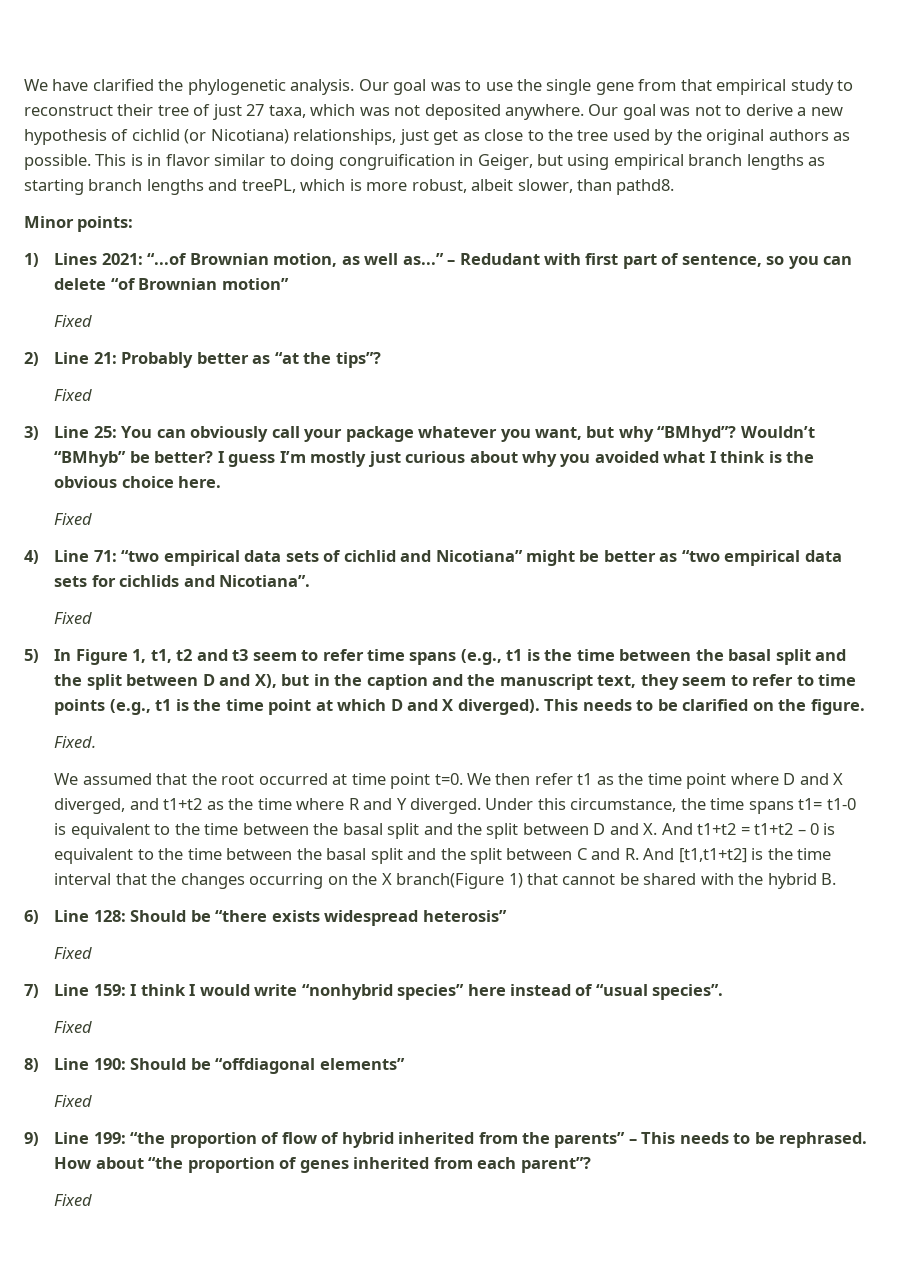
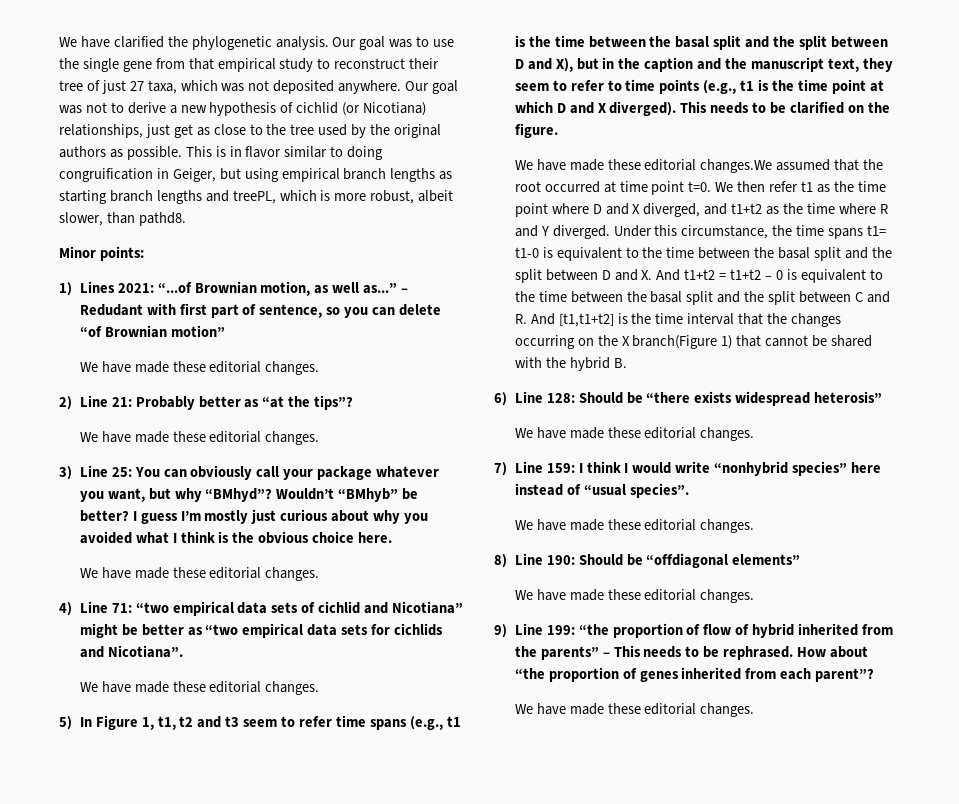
[54,315,93,327] Fixed -> [79,361,320,375] We have made these editorial changes.
[54,389,93,401] Fixed -> [79,431,320,445] We have made these editorial changes.
[54,513,93,525] Fixed -> [79,567,320,581] We have made these editorial changes.
[54,612,93,624] Fixed -> [79,681,320,695] We have made these editorial changes.
[54,736,97,748] [54,773,79,785] // Fixed. // We -> [514,159,773,173] // We have made these editorial changes.We
[54,947,93,959] Fixed -> [514,427,755,441] We have made these editorial changes.
[54,1021,93,1033] Fixed -> [514,519,755,533] We have made these editorial changes.
[54,1095,93,1107] Fixed -> [514,589,755,603] We have made these editorial changes.
[54,1194,93,1206] Fixed -> [514,703,755,717] We have made these editorial changes.

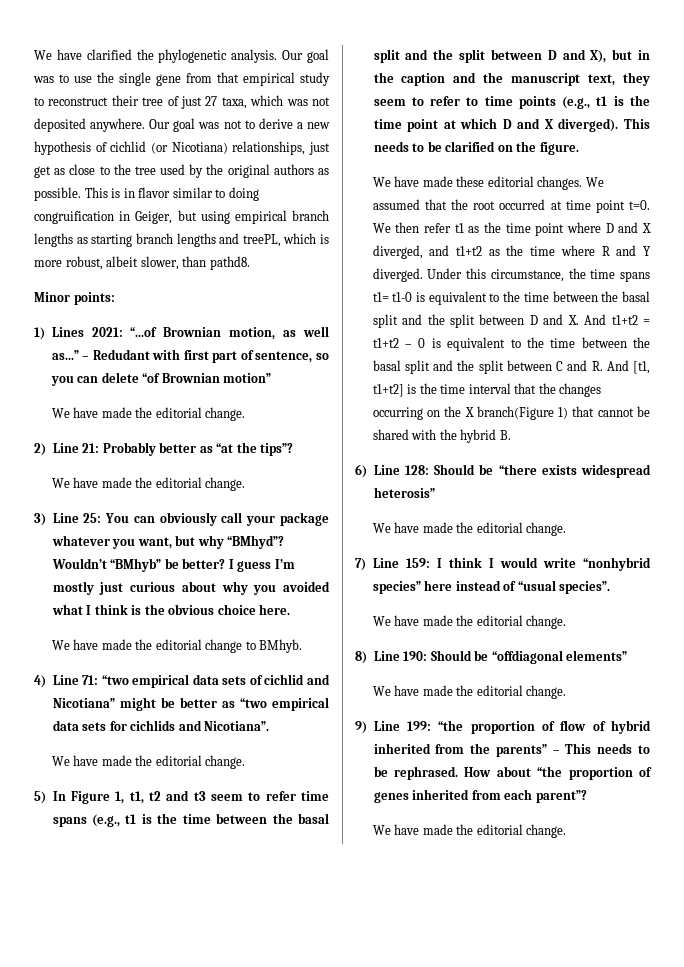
[172,361,320,375] these editorial changes. -> [135,407,246,421] the editorial change.
[172,431,320,445] these editorial changes. -> [135,477,246,491] the editorial change.
[172,567,320,581] these editorial changes. -> [135,639,303,653] the editorial change to BMhyb.
[172,681,320,695] these editorial changes. -> [135,755,246,769] the editorial change.
[700,159,773,173] changes.We -> [537,176,604,190] changes. We
[558,313,614,327] [t1,t1+t2] -> [633,361,650,374] [372,384,404,397] [t1, t1+t2]
[607,427,755,441] these editorial changes. -> [456,522,567,536] the editorial change.
[607,519,755,533] these editorial changes. -> [456,615,567,629] the editorial change.
[607,589,755,603] these editorial changes. -> [456,685,567,699] the editorial change.
[607,703,755,717] these editorial changes. -> [456,824,567,838] the editorial change.

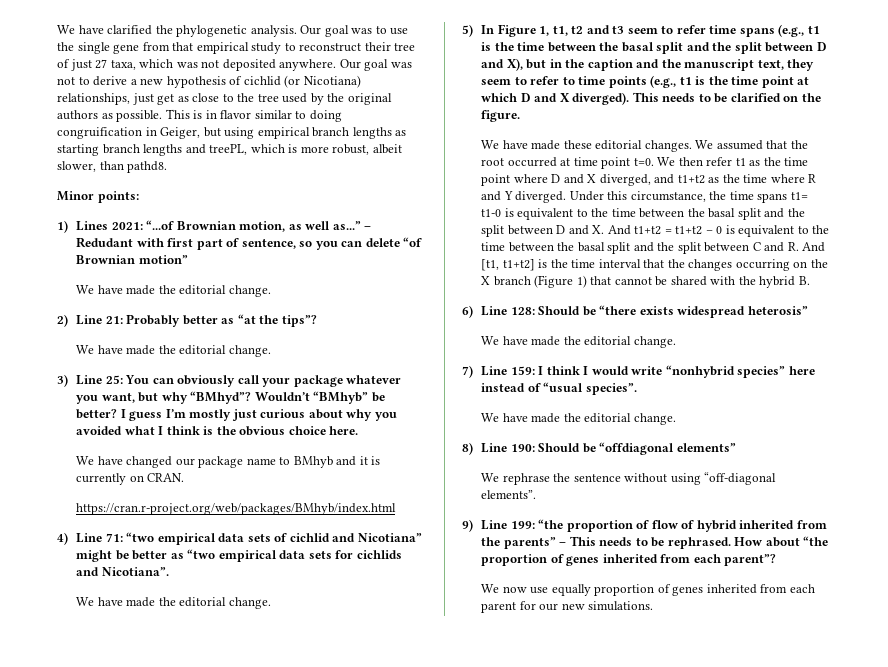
[101,639,303,653] made the editorial change to BMhyb. -> [126,456,381,468] [76,473,185,485] [76,503,397,515] changed our package name to BMhyb and it is currently on CRAN. // https://cran.r-project.org/web/packages/BMhyb/index.html
[476,406,554,420] branch(Figure -> [493,275,574,288] branch (Figure
[394,685,567,699] have made the editorial change. -> [502,472,777,485] [481,490,537,499] rephrase the sentence without using “off-diagonal elements”.
[394,824,567,838] have made the editorial change. -> [502,584,815,596] [481,601,654,613] now use equally proportion of genes inherited from each parent for our new simulations.

